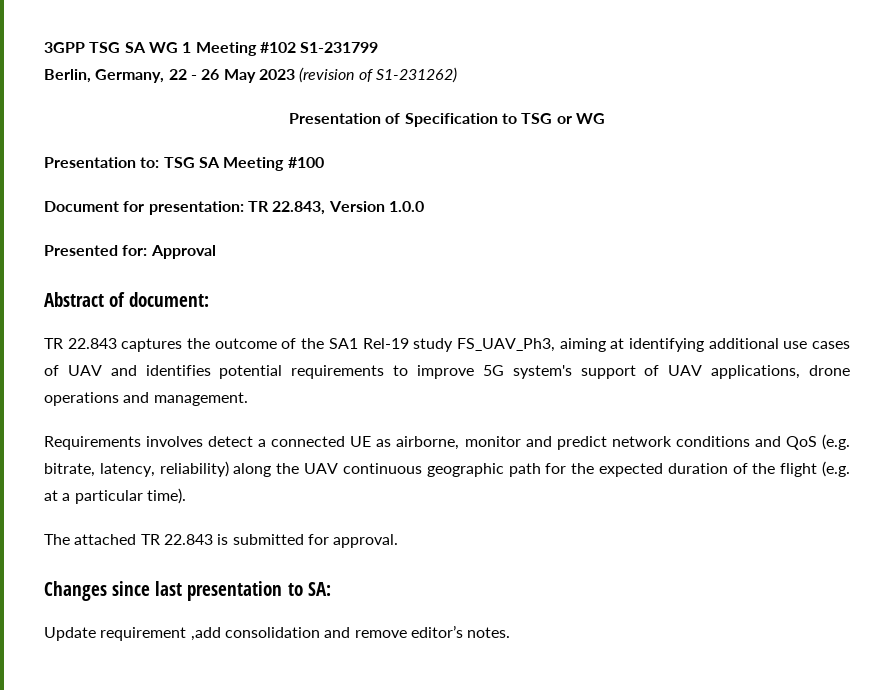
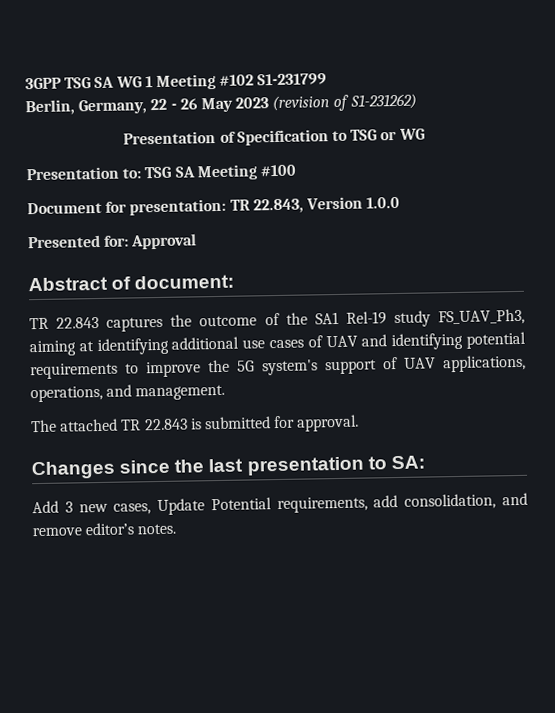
[145,365,211,376] identifies -> [391,332,464,351] identifying
(474, 372) none -> [208,359,230,373] the
[809,365,850,376] [44,392,119,406] drone operations -> [30,385,103,403] operations,
[44,434,851,450] [44,461,850,477] [44,488,186,504] // Requirements involves detect a connected UE as airborne, monitor and predict network conditions and QoS (e.g. bitrate, latency, reliability) along the UAV continuous geographic path for the expected duration of the flight (e.g. at a particular time). -> (226, 392) none
(151, 588) none -> [174,459,205,473] the
[44,627,320,641] Update requirement ,add consolidation -> [32,493,497,516] Add 3 new cases, Update Potential requirements, add consolidation,

